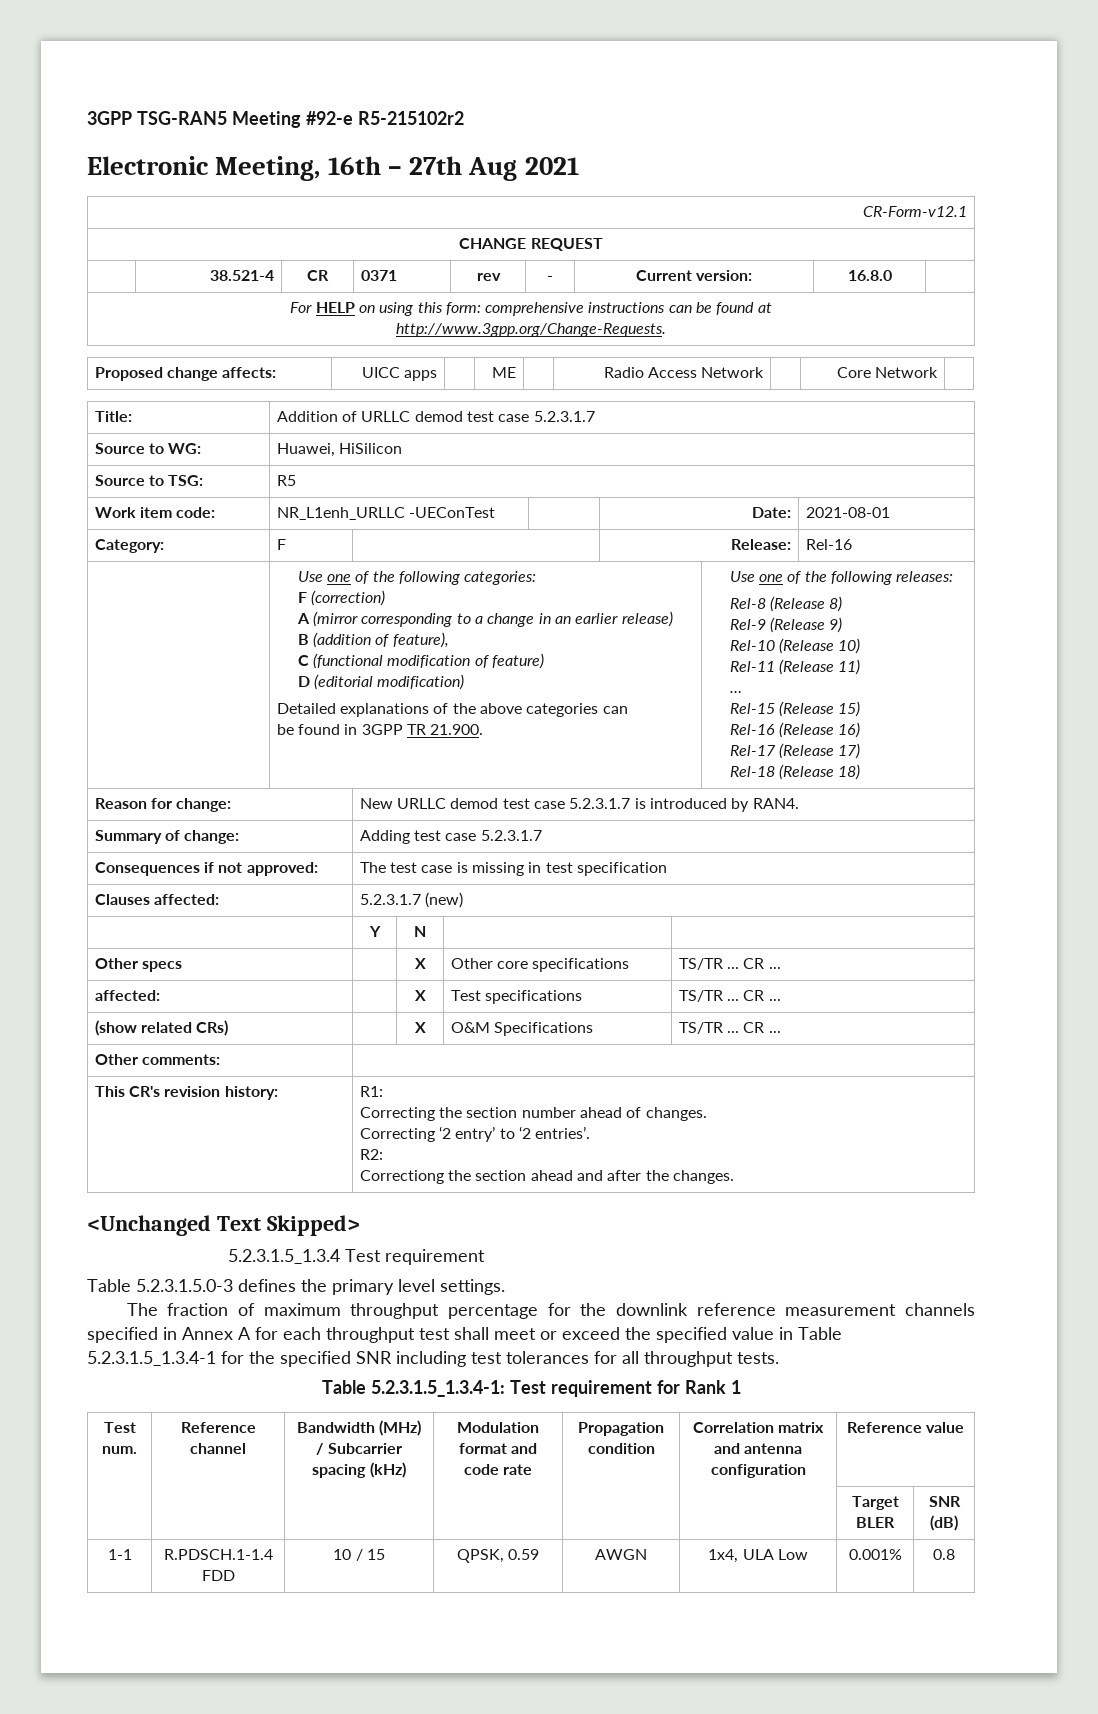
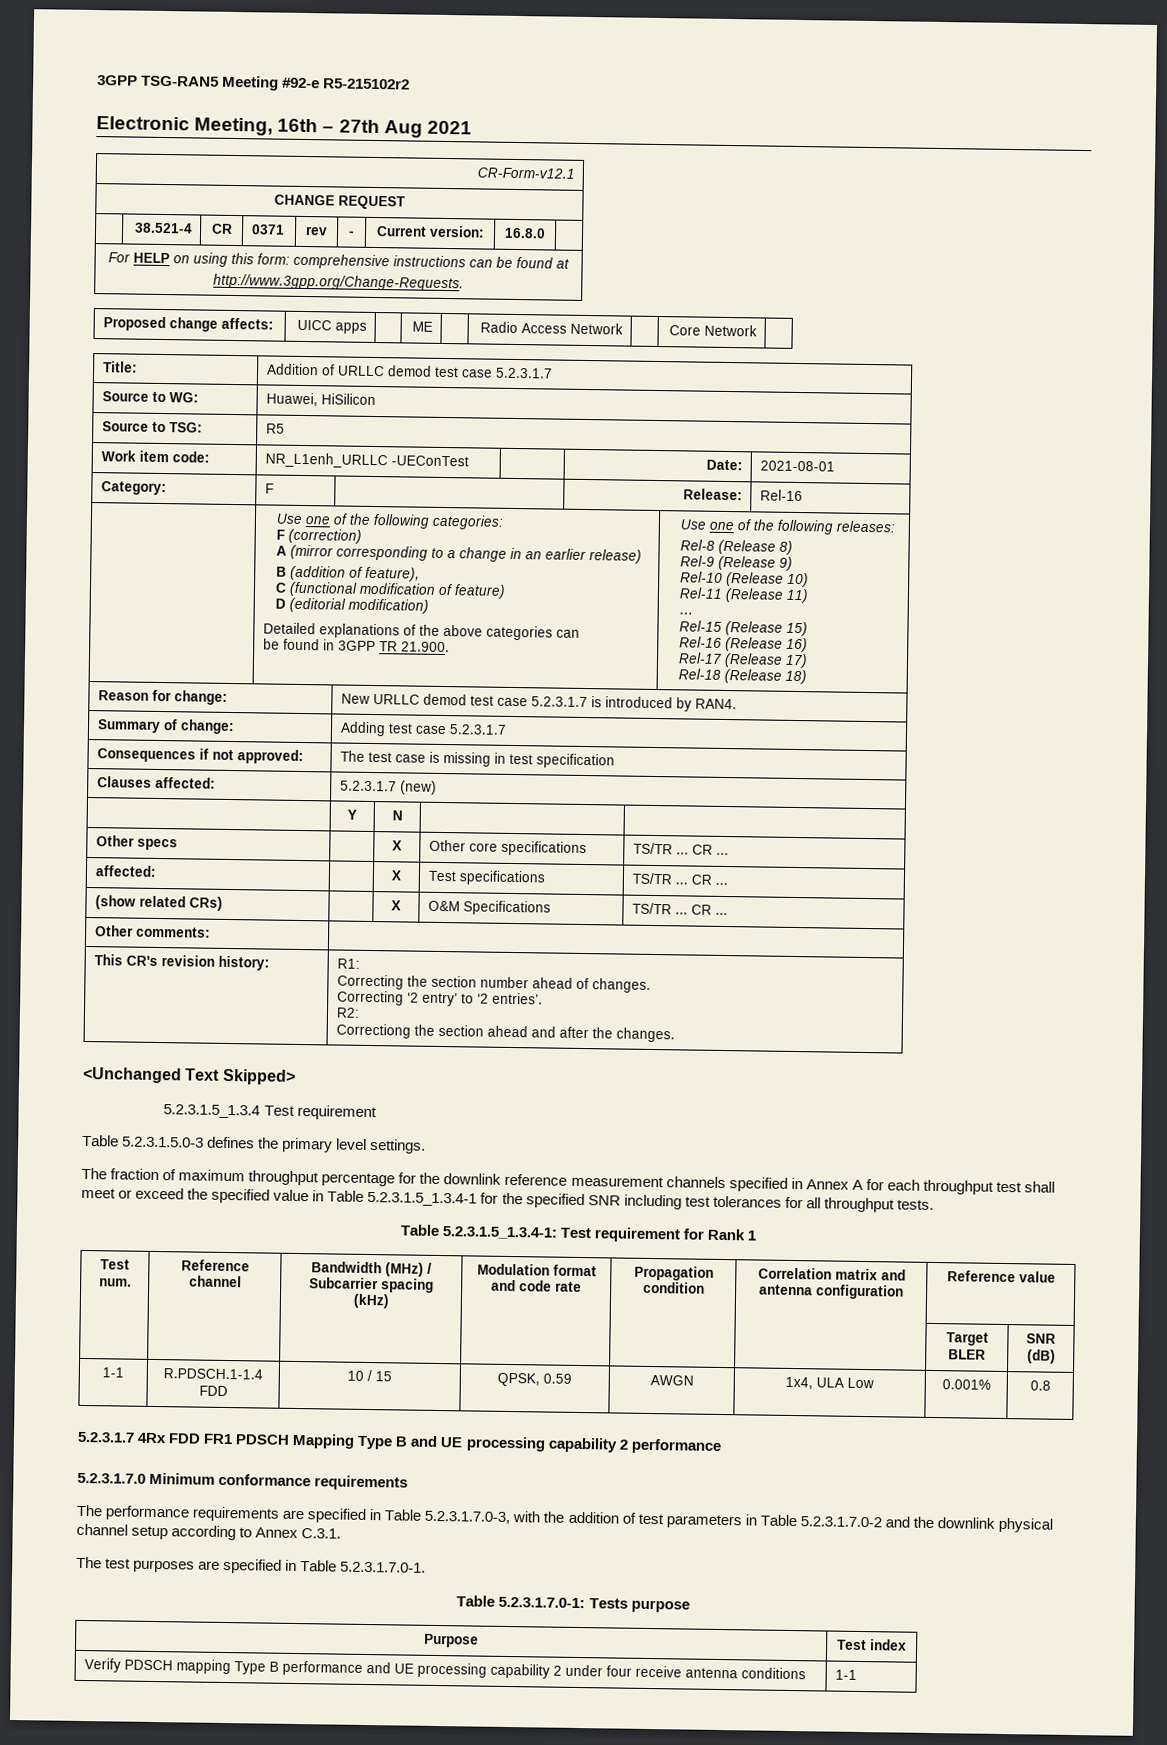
(955, 1554) none -> [77,1431,721,1454] [77,1472,409,1491] [76,1504,1053,1533] [76,1523,342,1541] [76,1556,427,1574] [456,1595,690,1613] [424,1633,479,1648] [837,1639,907,1651] [83,1658,806,1680] [834,1669,857,1680] // 5.2.3.1.7 4Rx FDD FR1 PDSCH Mapping Type B and UE processing capability 2 performance // 5.2.3.1.7.0 Minimum conformance requirements // The performance requirements are specified in Table 5.2.3.1.7.0-3, with the addition of test parameters in Table 5.2.3.1.7.0-2 and the downlink physical channel setup according to Annex C.3.1. // The test purposes are specified in Table 5.2.3.1.7.0-1. // Table 5.2.3.1.7.0-1: Tests purpose // Purpose | Test index // Verify PDSCH mapping Type B performance and UE processing capability 2 under four receive antenna conditions | 1-1

